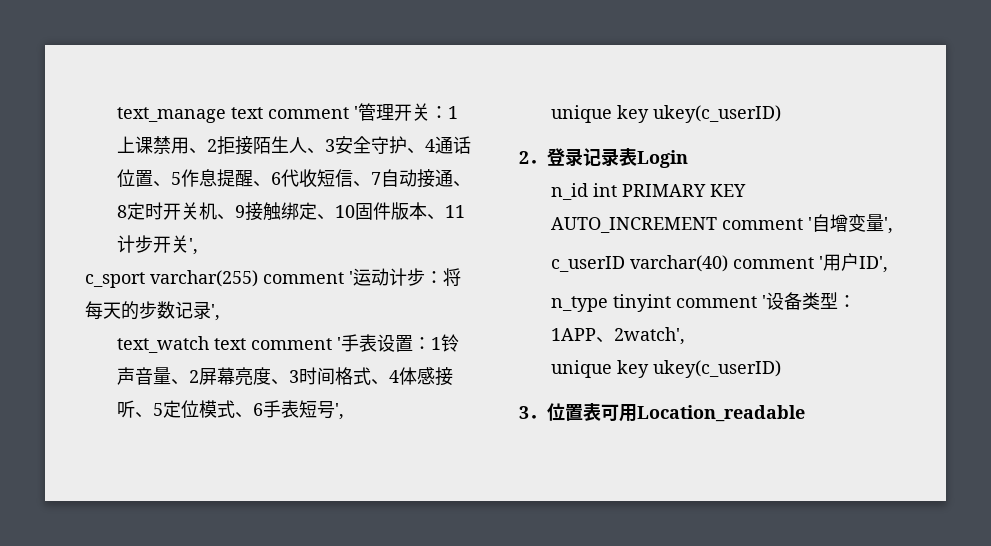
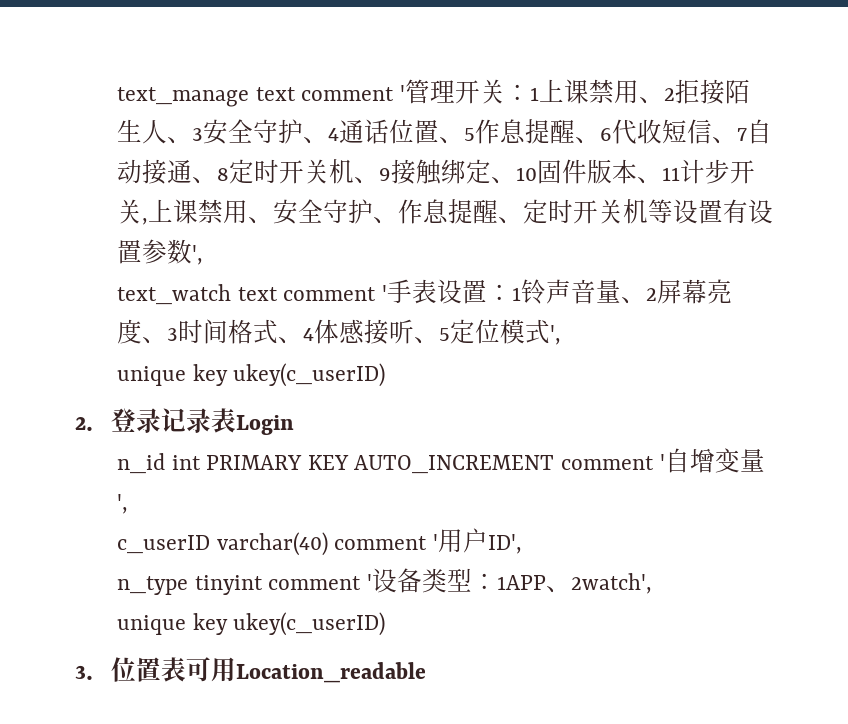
[189,238,199,255] [85,268,461,288] [85,301,211,320] ', // c_sport varchar(255) comment '运动计步：将每天的步数记录 -> [141,199,773,225] [116,239,192,264] ,上课禁用、安全守护、作息提醒、定时开关机等设置有设置参数
[235,400,336,419] 、6手表短号 -> (550, 331) none

